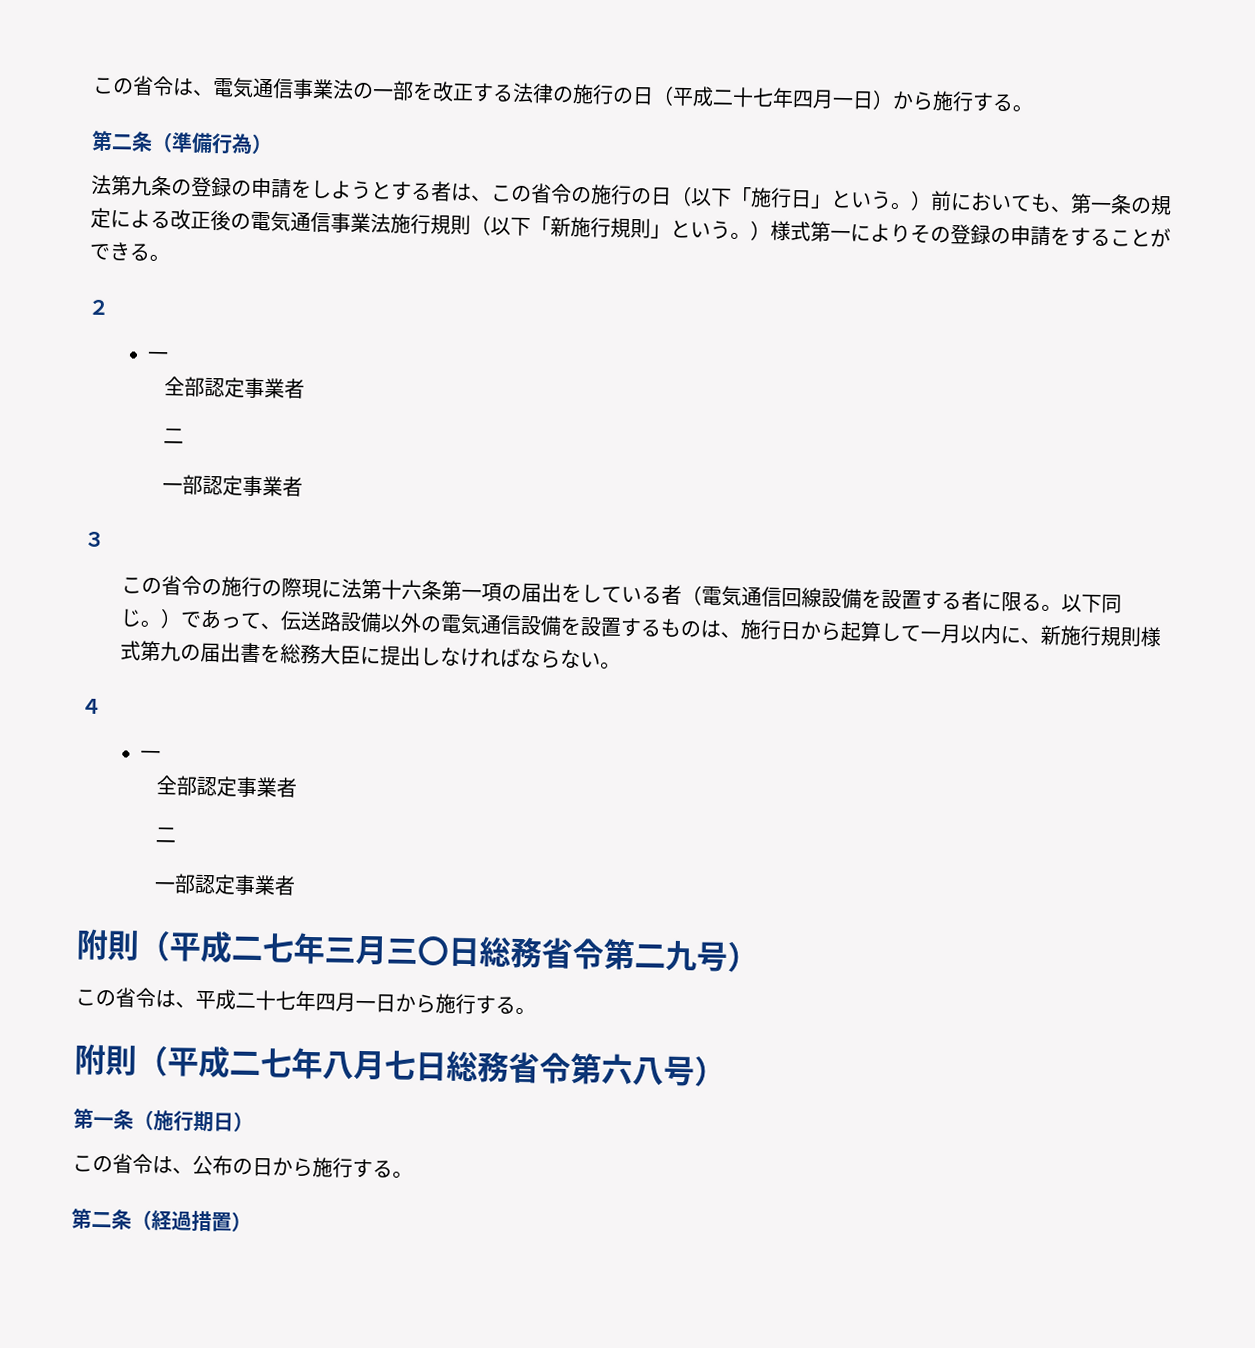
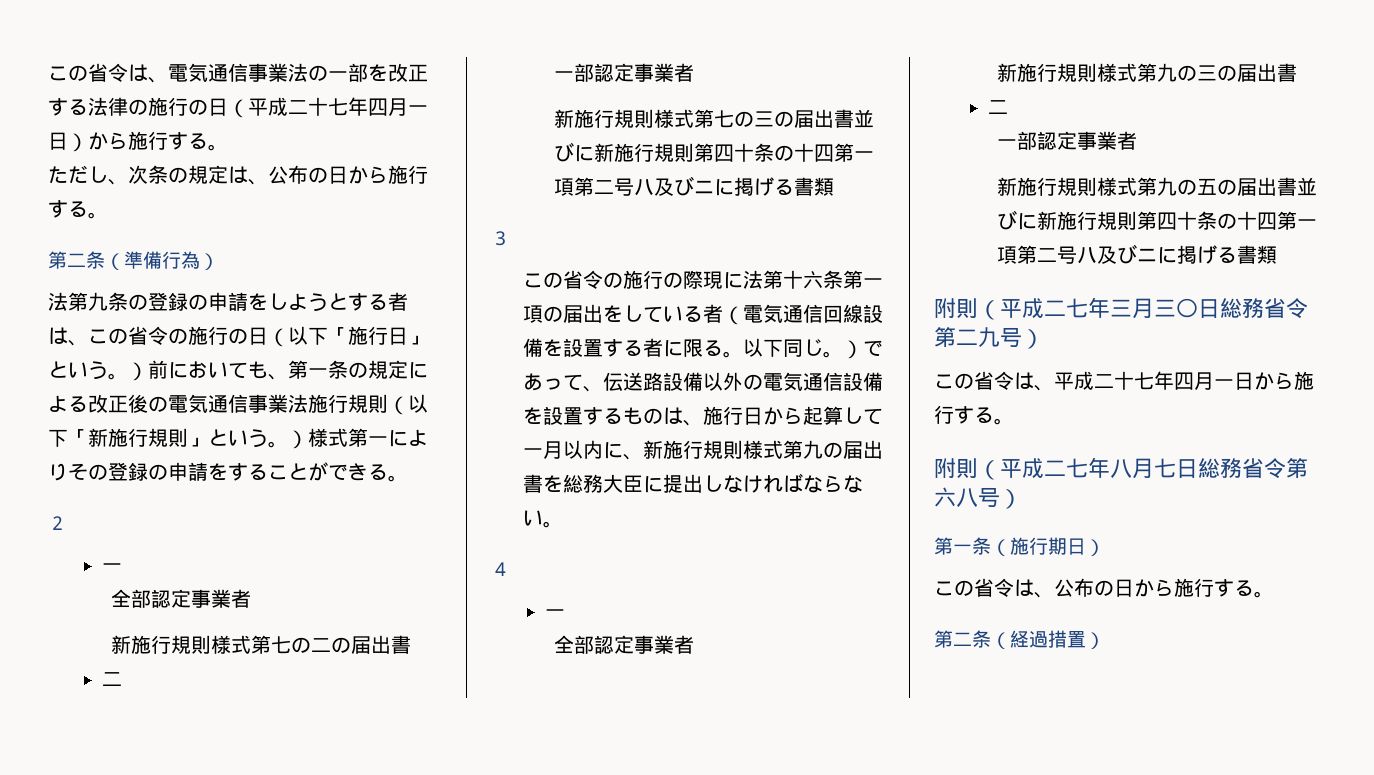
(1033, 108) none -> [48,165,428,185] [48,200,108,219] // ただし、次条の規定は、公布の日から施行する。
[162,428,184,444] [161,474,303,497] 二 // 一部認定事業者 -> [111,635,412,654] [101,672,122,686] [554,63,695,82] [554,109,875,128] [554,142,875,162] [554,176,835,196] 新施行規則様式第七の二の届出書 // 二 // 一部認定事業者 // 新施行規則様式第七の三の届出書並びに新施行規則第四十条の十四第一項第二号ハ及びニに掲げる書類
[154,827,176,843] [153,873,296,896] 二 // 一部認定事業者 -> [997,63,1298,82] [987,100,1008,114] [997,131,1138,150] [997,177,1318,196] [997,210,1318,230] [997,244,1278,264] 新施行規則様式第九の三の届出書 // 二 // 一部認定事業者 // 新施行規則様式第九の五の届出書並びに新施行規則第四十条の十四第一項第二号ハ及びニに掲げる書類

